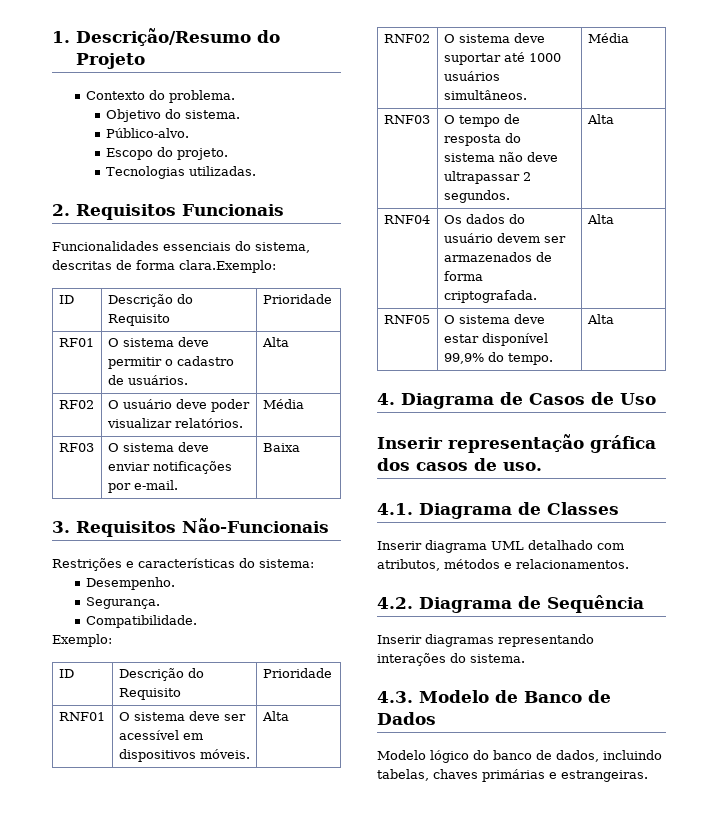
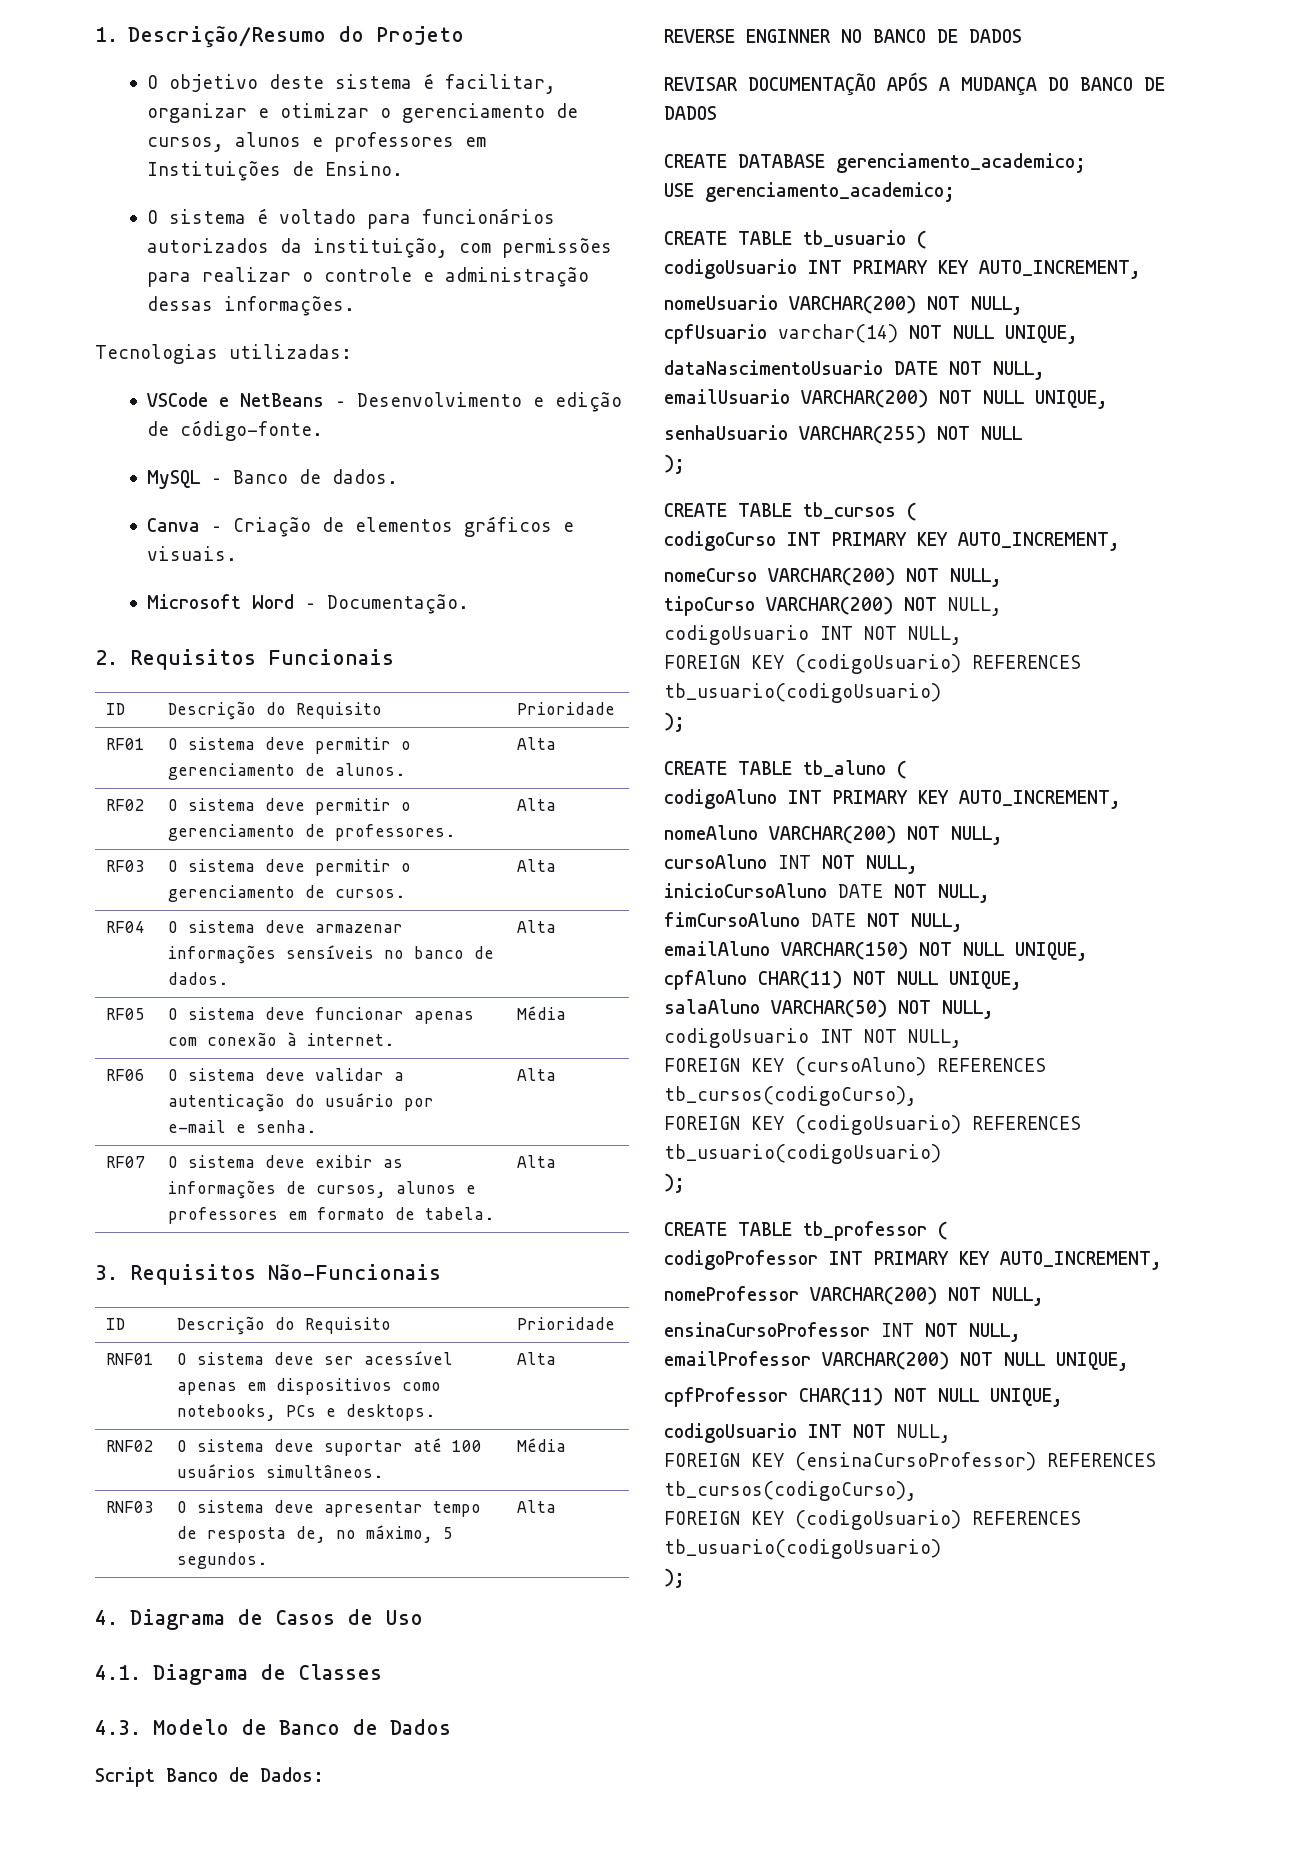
[86,90,236,103] [106,109,241,122] [106,128,190,138] [106,147,229,160] [106,166,257,179] [52,204,284,220] [52,241,310,253] [52,260,276,273] Contexto do problema. // Objetivo do sistema. // Público-alvo. // Escopo do projeto. // Tecnologias utilizadas. // 2. Requisitos Funcionais // Funcionalidades essenciais do sistema, descritas de forma clara.Exemplo: -> [146,73,556,94] [146,103,578,123] [146,132,486,152] [146,161,403,181] [146,208,555,229] [146,238,612,258] [146,267,589,287] [146,296,355,316] [95,344,352,364] [146,392,622,412] [146,420,323,441] [146,469,398,489] [146,516,574,537] [146,546,237,561] [146,594,469,614] [95,649,394,670] O objetivo deste sistema é facilitar, organizar e otimizar o gerenciamento de cursos, alunos e professores em Instituições de Ensino. // O sistema é voltado para funcionários autorizados da instituição, com permissões para realizar o controle e administração dessas informações. // Tecnologias utilizadas: // VSCode e NetBeans – Desenvolvimento e edição de código-fonte. // MySQL – Banco de dados. // Canva – Criação de elementos gráficos e visuais. // Microsoft Word – Documentação. // 2. Requisitos Funcionais
[176,356,234,366] [107,375,188,385] cadastro de usuários. -> [168,763,406,780] gerenciamento de alunos.
[122,399,250,412] [106,418,243,428] [262,399,304,409] [58,443,94,452] [107,442,209,452] [107,461,232,474] [107,480,178,493] [262,443,300,452] [52,518,329,537] [52,558,314,571] [86,577,176,590] [86,597,161,609] [86,615,198,628] [52,634,112,647] usuário deve poder visualizar relatórios. | Média // RF03 | O sistema deve enviar notificações por e-mail. | Baixa // 3. Requisitos Não-Funcionais // Restrições e características do sistema: // Desempenho. // Segurança. // Compatibilidade. // Exemplo: -> [188,798,412,815] [168,824,456,841] [517,798,557,811] [106,860,146,872] [168,859,412,876] [168,885,406,902] [517,859,557,872] [106,921,146,933] [168,920,404,933] [168,945,495,964] [168,972,229,985] [517,920,557,933] [106,1008,146,1020] [168,1007,475,1024] [168,1032,395,1046] [517,1006,567,1020] [106,1069,146,1081] [168,1068,405,1081] [168,1093,435,1112] [168,1120,317,1133] [517,1068,557,1081] [106,1156,146,1168] [168,1155,404,1168] [168,1180,477,1199] [168,1207,495,1224] [517,1155,557,1168] [95,1264,441,1285] sistema deve permitir o gerenciamento de professores. | Alta // RF03 | O sistema deve permitir o gerenciamento de cursos. | Alta // RF04 | O sistema deve armazenar informações sensíveis no banco de dados. | Alta // RF05 | O sistema deve funcionar apenas com conexão à internet. | Média // RF06 | O sistema deve validar a autenticação do usuário por e-mail e senha. | Alta // RF07 | O sistema deve exibir as informações de cursos, alunos e professores em formato de tabela. | Alta // 3. Requisitos Não-Funcionais
(179, 735) none -> [177,1382,238,1395] apenas
[199,749,250,759] móveis. -> [402,1382,442,1391] [177,1404,436,1421] como notebooks, PCs e desktops.
[528,53,561,62] 1000 -> [452,1440,483,1452] 100
[458,114,520,127] [443,133,521,146] [443,152,558,162] [443,171,531,184] [443,190,510,203] [586,114,614,124] [383,215,430,224] [443,214,525,224] [443,233,566,243] [443,252,552,262] [443,271,483,281] [443,290,537,303] [586,214,614,224] [383,315,430,324] [443,314,545,324] [443,333,548,346] [443,352,553,365] tempo de resposta do sistema não deve ultrapassar 2 segundos. | Alta // RNF04 | Os dados do usuário devem ser armazenados de forma criptografada. | Alta // RNF05 | O sistema deve estar disponível 99,9% do tempo. -> [197,1500,482,1517] [177,1525,454,1543] [177,1552,268,1569] sistema deve apresentar tempo de resposta de, no máximo, 5 segundos.
[377,434,656,453] [377,458,542,471] [377,502,619,519] [377,540,624,553] [377,559,629,571] [377,595,644,613] [377,634,594,647] [377,653,525,666] Inserir representação gráfica dos casos de uso. // 4.1. Diagrama de Classes // Inserir diagrama UML detalhado com atributos, métodos e relacionamentos. // 4.2. Diagrama de Sequência // Inserir diagramas representando interações do sistema. -> [95,1664,382,1685] 4.1. Diagrama de Classes
[377,750,662,763] [377,769,648,782] Modelo lógico do banco de dados, incluindo tabelas, chaves primárias e estrangeiras. -> [95,1767,324,1787] [664,29,1022,43] [664,72,1165,95] [664,106,717,120] [664,153,1086,173] [664,182,955,202] [664,230,927,249] [664,259,1141,279] [664,295,1023,315] [664,324,1078,344] [664,360,1045,380] [664,389,1108,409] [664,425,1023,444] [664,454,685,474] [664,502,917,521] [664,531,1120,551] [664,567,1002,587] [664,596,1002,616] [664,625,962,645] [664,654,1081,674] [664,683,941,703] [664,712,685,732] [664,760,907,779] [664,789,1121,809] [664,825,1003,845] [664,854,918,874] [664,883,990,903] [664,912,963,932] [664,941,1088,961] [664,970,1022,990] [664,999,994,1019] [664,1028,962,1048] [664,1057,1046,1076] [664,1086,917,1106] [664,1115,1081,1135] [664,1144,941,1164] [664,1173,685,1193] [664,1221,948,1241] [664,1250,1162,1270] [664,1286,1044,1306] [664,1322,1021,1342] [664,1351,1129,1371] [664,1387,1063,1407] [664,1423,951,1443] [664,1452,1156,1471] [664,1481,917,1501] [664,1510,1081,1530] [664,1539,941,1559] [664,1568,685,1588] Script Banco de Dados: // REVERSE ENGINNER NO BANCO DE DADOS // REVISAR DOCUMENTAÇÃO APÓS A MUDANÇA DO BANCO DE DADOS // CREATE DATABASE gerenciamento_academico; // USE gerenciamento_academico; // CREATE TABLE tb_usuario ( // codigoUsuario INT PRIMARY KEY AUTO_INCREMENT, // nomeUsuario VARCHAR(200) NOT NULL, // cpfUsuario varchar(14) NOT NULL UNIQUE, // dataNascimentoUsuario DATE NOT NULL, // emailUsuario VARCHAR(200) NOT NULL UNIQUE, // senhaUsuario VARCHAR(255) NOT NULL // ); // CREATE TABLE tb_cursos ( // codigoCurso INT PRIMARY KEY AUTO_INCREMENT, // nomeCurso VARCHAR(200) NOT NULL, // tipoCurso VARCHAR(200) NOT NULL, // codigoUsuario INT NOT NULL, // FOREIGN KEY (codigoUsuario) REFERENCES tb_usuario(codigoUsuario) // ); // CREATE TABLE tb_aluno ( // codigoAluno INT PRIMARY KEY AUTO_INCREMENT, // nomeAluno VARCHAR(200) NOT NULL, // cursoAluno INT NOT NULL, // inicioCursoAluno DATE NOT NULL, // fimCursoAluno DATE NOT NULL, // emailAluno VARCHAR(150) NOT NULL UNIQUE, // cpfAluno CHAR(11) NOT NULL UNIQUE, // salaAluno VARCHAR(50) NOT NULL, // codigoUsuario INT NOT NULL, // FOREIGN KEY (cursoAluno) REFERENCES tb_cursos(codigoCurso), // FOREIGN KEY (codigoUsuario) REFERENCES tb_usuario(codigoUsuario) // ); // CREATE TABLE tb_professor ( // codigoProfessor INT PRIMARY KEY AUTO_INCREMENT, // nomeProfessor VARCHAR(200) NOT NULL, // ensinaCursoProfessor INT NOT NULL, // emailProfessor VARCHAR(200) NOT NULL UNIQUE, // cpfProfessor CHAR(11) NOT NULL UNIQUE, // codigoUsuario INT NOT NULL, // FOREIGN KEY (ensinaCursoProfessor) REFERENCES tb_cursos(codigoCurso), // FOREIGN KEY (codigoUsuario) REFERENCES tb_usuario(codigoUsuario) // );

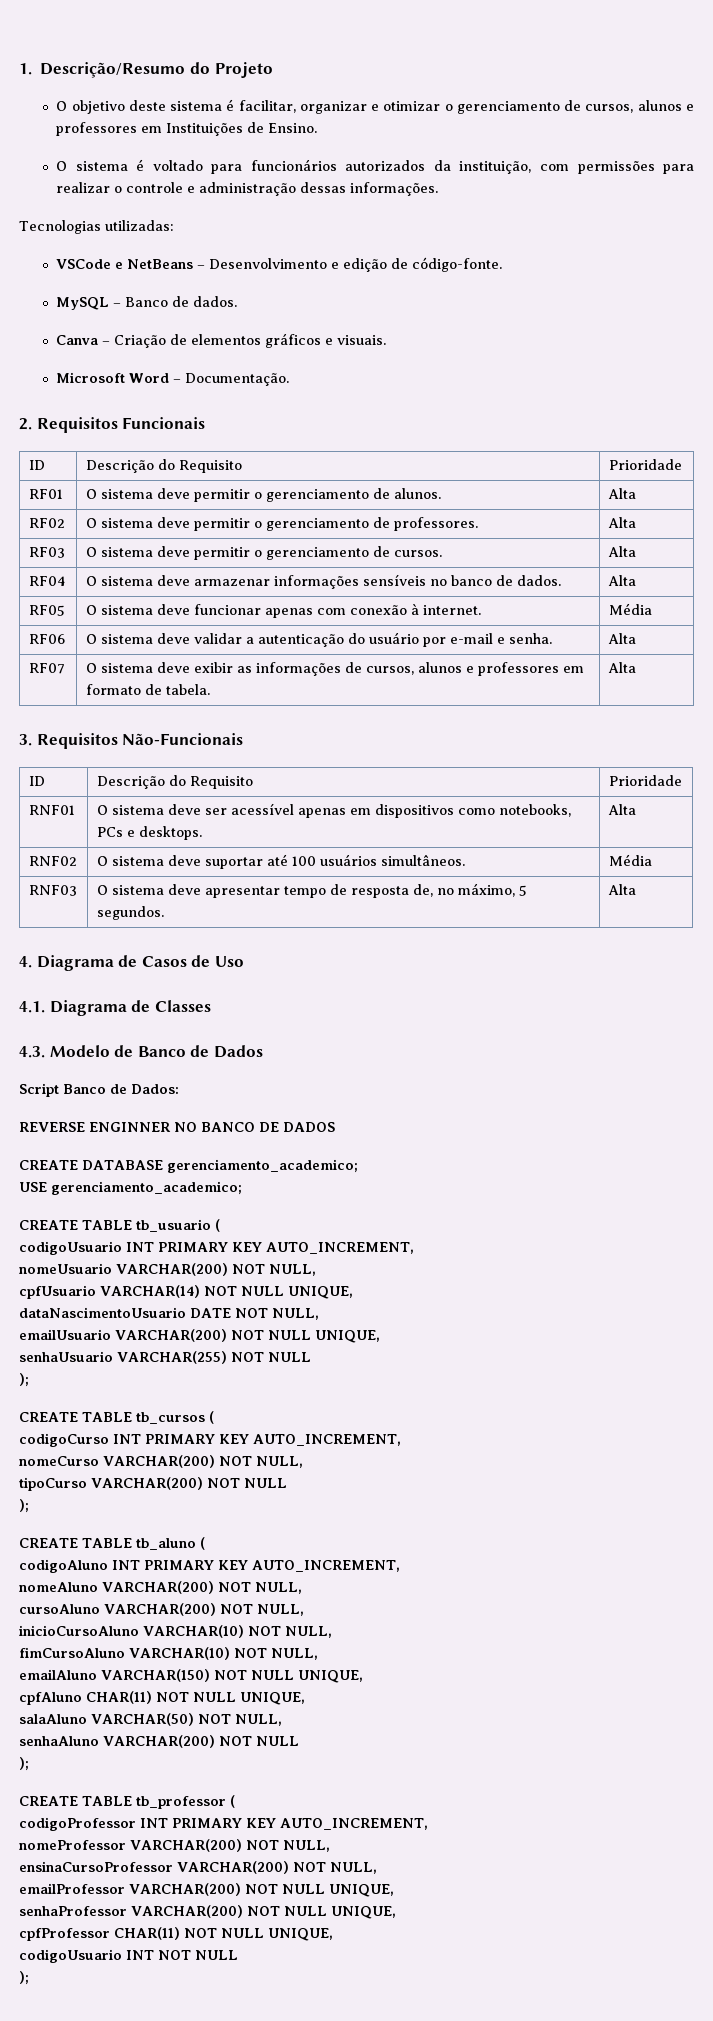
[664,72,1165,95] [664,106,717,120] // REVISAR DOCUMENTAÇÃO APÓS A MUDANÇA DO BANCO DE DADOS -> (335, 1127) none
[778,324,898,343] varchar(14) -> [100,1285,200,1298] VARCHAR(14)
[948,597,1002,616] [664,625,962,645] [664,654,1081,674] [664,683,941,703] NULL, // codigoUsuario INT NOT NULL, // FOREIGN KEY (codigoUsuario) REFERENCES tb_usuario(codigoUsuario) -> [243,1478,287,1488] NULL
[778,855,811,869] INT -> [104,1603,216,1616] VARCHAR(200)
[838,884,883,898] DATE -> [143,1625,244,1638] VARCHAR(10)
[811,913,856,927] DATE -> [129,1647,230,1660] VARCHAR(10)
[664,1028,962,1048] [664,1057,1046,1076] [664,1086,917,1106] [664,1115,1081,1135] [664,1144,941,1164] codigoUsuario INT NOT NULL, // FOREIGN KEY (cursoAluno) REFERENCES tb_cursos(codigoCurso), // FOREIGN KEY (codigoUsuario) REFERENCES tb_usuario(codigoUsuario) -> [19,1735,299,1748] senhaAluno VARCHAR(200) NOT NULL
[881,1323,914,1337] INT -> [177,1861,289,1874] VARCHAR(200)
(1129, 1361) none -> [19,1905,396,1919] // senhaProfessor VARCHAR(200) NOT NULL UNIQUE,
[897,1424,951,1443] [664,1452,1156,1471] [664,1481,917,1501] [664,1510,1081,1530] [664,1539,941,1559] NULL, // FOREIGN KEY (ensinaCursoProfessor) REFERENCES tb_cursos(codigoCurso), // FOREIGN KEY (codigoUsuario) REFERENCES tb_usuario(codigoUsuario) -> [195,1950,238,1960] NULL

